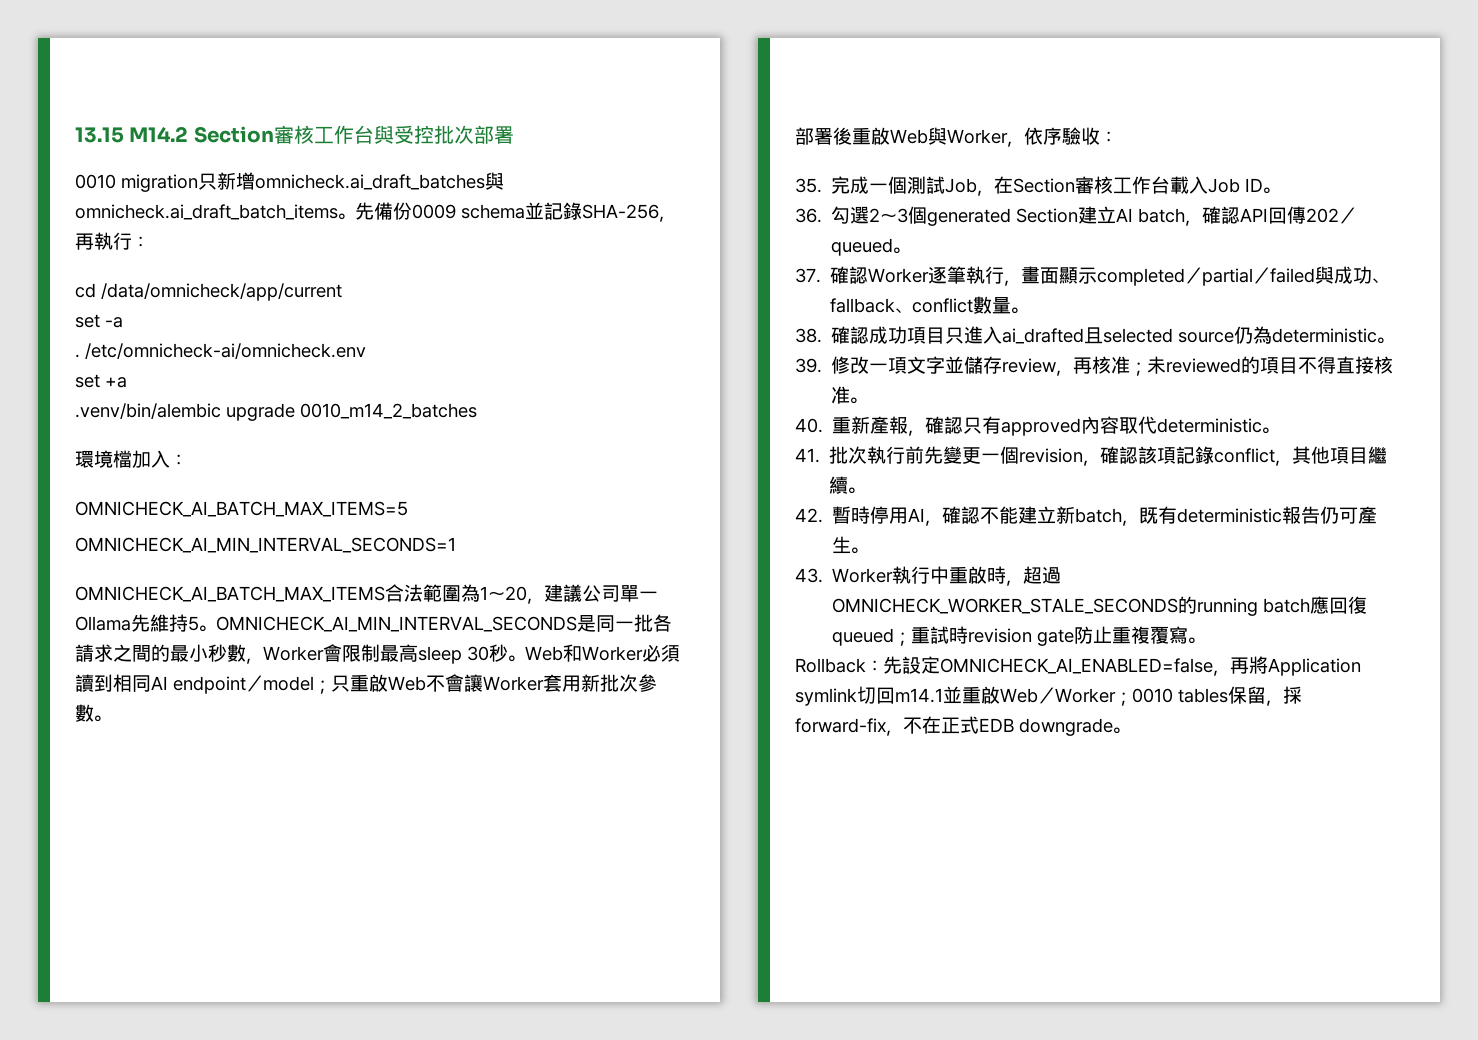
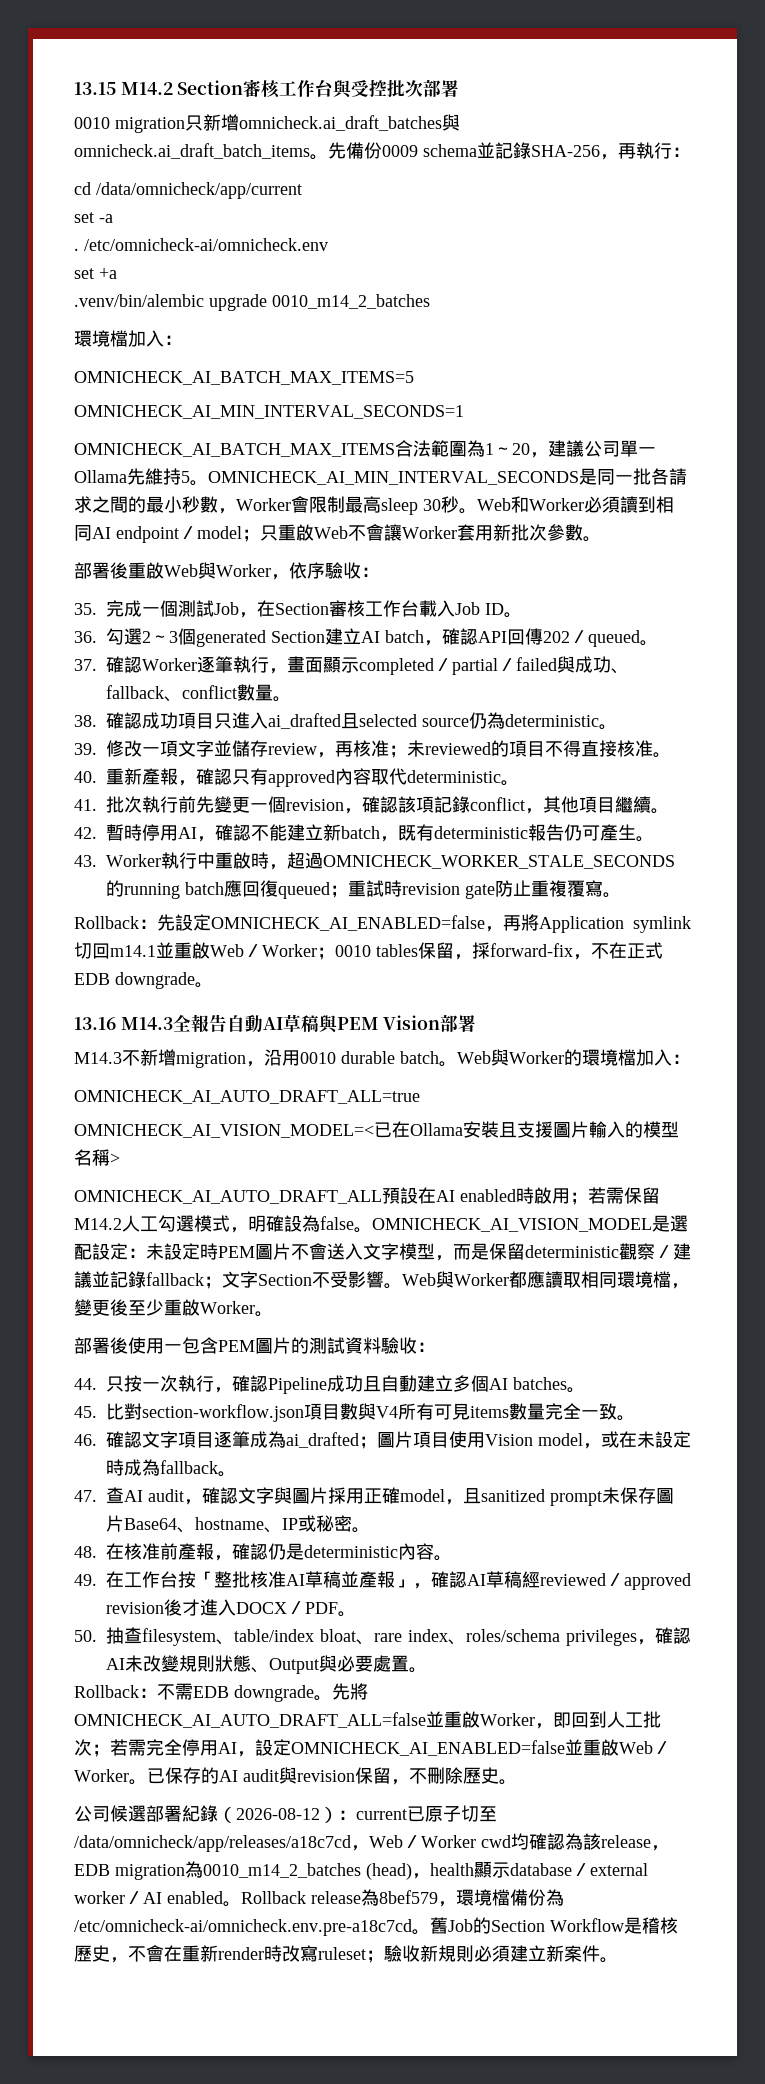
(1130, 730) none -> [74,1014,477,1034] [74,1049,690,1068] [74,1090,420,1104] [74,1121,679,1138] [74,1149,120,1166] [74,1187,660,1205] [74,1215,688,1233] [74,1243,691,1261] [74,1271,689,1289] [74,1299,273,1317] [74,1337,435,1354] [74,1375,585,1394] [74,1403,635,1422] [74,1431,691,1449] [106,1459,236,1477] [74,1487,674,1506] [106,1515,370,1533] [74,1543,452,1561] [74,1571,691,1590] [106,1599,356,1617] [74,1627,691,1646] [106,1655,427,1674] [74,1683,368,1702] [74,1711,661,1729] [74,1739,671,1757] [74,1767,517,1785] [74,1805,497,1823] [74,1833,669,1852] [74,1861,648,1880] [74,1889,564,1907] [74,1917,678,1936] [74,1945,618,1963] // 13.16 M14.3全報告自動AI草稿與PEM Vision部署 // M14.3不新增migration，沿用0010 durable batch。Web與Worker的環境檔加入： // OMNICHECK_AI_AUTO_DRAFT_ALL=true // OMNICHECK_AI_VISION_MODEL=<已在Ollama安裝且支援圖片輸入的模型名稱> // OMNICHECK_AI_AUTO_DRAFT_ALL預設在AI enabled時啟用；若需保留M14.2人工勾選模式，明確設為false。OMNICHECK_AI_VISION_MODEL是選配設定：未設定時PEM圖片不會送入文字模型，而是保留deterministic觀察／建議並記錄fallback；文字Section不受影響。Web與Worker都應讀取相同環境檔，變更後至少重啟Worker。 // 部署後使用一包含PEM圖片的測試資料驗收： // 44.只按一次執行，確認Pipeline成功且自動建立多個AI batches。 // 45.比對section-workflow.json項目數與V4所有可見items數量完全一致。 // 46.確認文字項目逐筆成為ai_drafted；圖片項目使用Vision model，或在未設定時成為fallback。 // 47.查AI audit，確認文字與圖片採用正確model，且sanitized prompt未保存圖片Base64、hostname、IP或秘密。 // 48.在核准前產報，確認仍是deterministic內容。 // 49.在工作台按「整批核准AI草稿並產報」，確認AI草稿經reviewed／approved revision後才進入DOCX／PDF。 // 50.抽查filesystem、table/index bloat、rare index、roles/schema privileges，確認AI未改變規則狀態、Output與必要處置。 // Rollback：不需EDB downgrade。先將OMNICHECK_AI_AUTO_DRAFT_ALL=false並重啟Worker，即回到人工批次；若需完全停用AI，設定OMNICHECK_AI_ENABLED=false並重啟Web／Worker。已保存的AI audit與revision保留，不刪除歷史。 // 公司候選部署紀錄（2026-08-12）：current已原子切至/data/omnicheck/app/releases/a18c7cd，Web／Worker cwd均確認為該release，EDB migration為0010_m14_2_batches (head)，health顯示database／external worker／AI enabled。Rollback release為8bef579，環境檔備份為/etc/omnicheck-ai/omnicheck.env.pre-a18c7cd。舊Job的Section Workflow是稽核歷史，不會在重新render時改寫ruleset；驗收新規則必須建立新案件。

